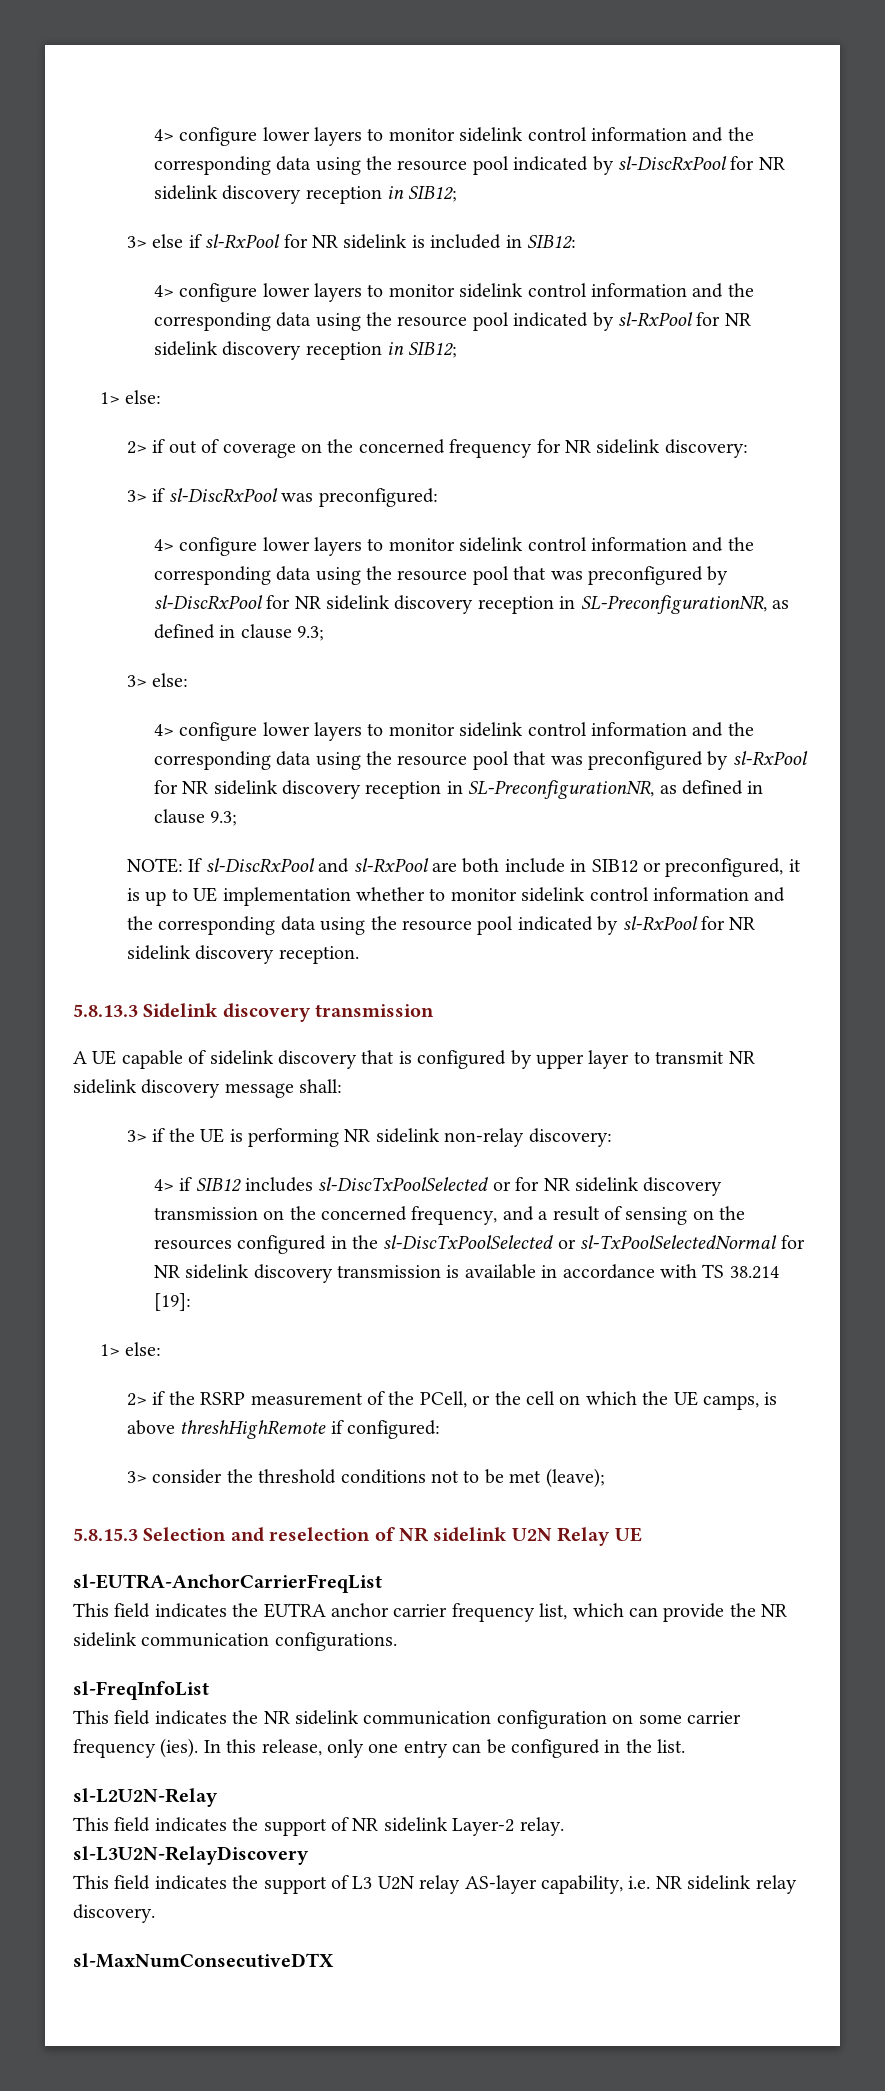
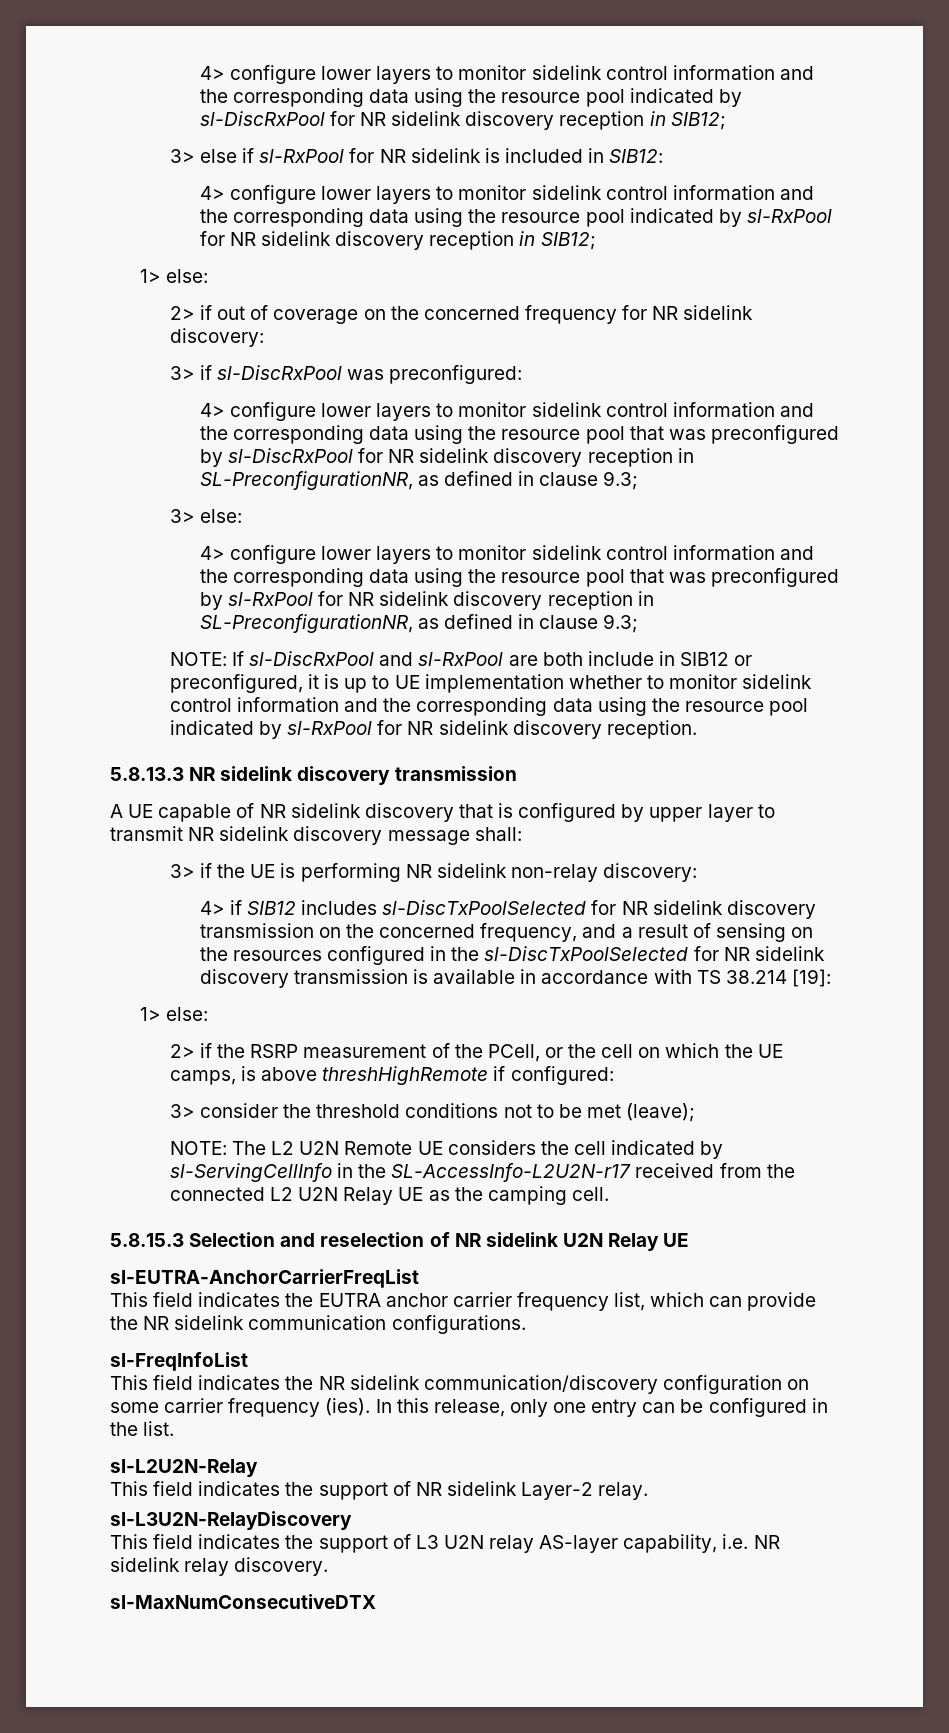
[143,1003,219,1018] Sidelink -> [189,766,293,781] NR sidelink
(207, 1057) none -> [259,804,286,818] NR
[492,1181,511,1191] or -> (587, 907) none
[557,1235,778,1249] or sl-TxPoolSelectedNormal -> (689, 953) none
(605, 1478) none -> [169,1140,724,1159] [169,1163,795,1182] [169,1186,609,1205] // NOTE: The L2 U2N Remote UE considers the cell indicated by sl-ServingCellInfo in the SL-AccessInfo-L2U2N-r17 received from the connected L2 U2N Relay UE as the camping cell.
[363,1711,492,1725] communication -> [423,1375,658,1394] communication/discovery

